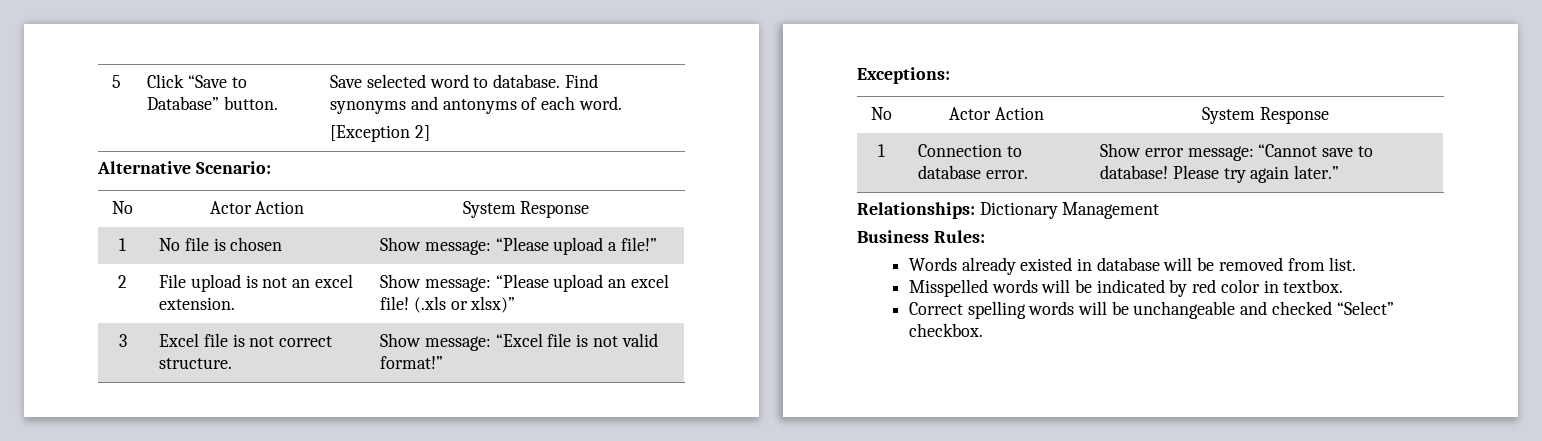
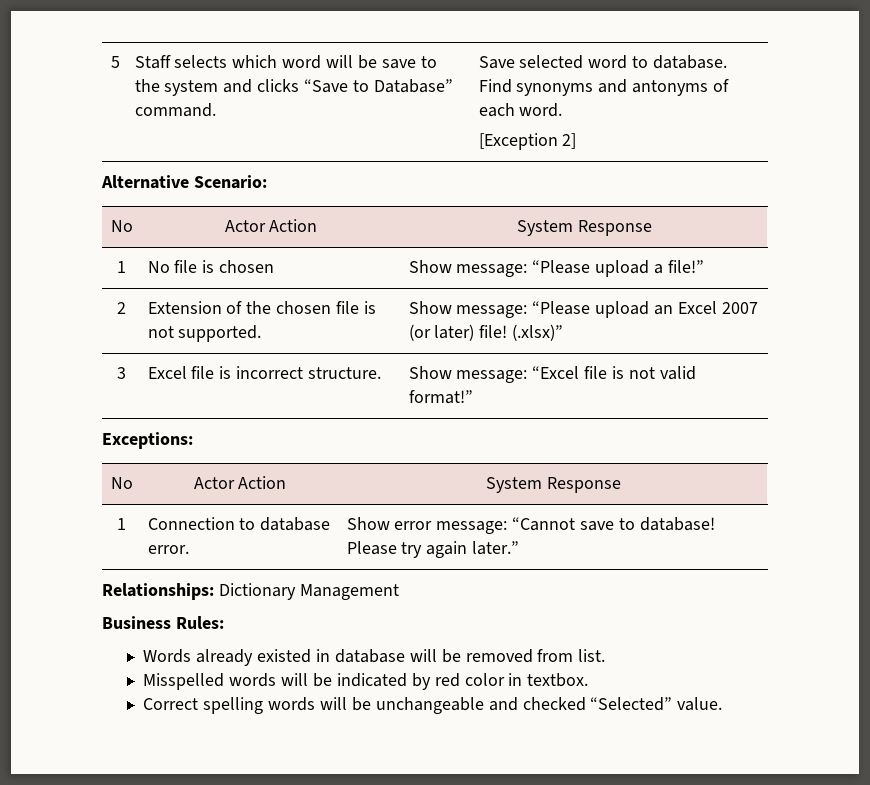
[147,74,185,88] Click -> [134,55,437,69] [134,79,300,96] Staff selects which word will be save to the system and clicks
[224,96,279,110] button. -> [134,103,216,117] command.
[159,274,353,292] [159,297,236,310] File upload is not an excel extension. -> [147,301,376,314] [147,325,262,342] Extension of the chosen file is not supported.
[630,274,669,288] [380,296,516,313] excel file! (.xls or xlsx)” -> [677,301,758,314] [408,324,564,341] Excel 2007 (or later) file! (.xlsx)”
[249,336,333,347] not correct -> [236,366,304,379] incorrect
[1336,301,1394,315] [908,323,983,337] “Select” checkbox. -> [590,697,723,711] “Selected” value.

